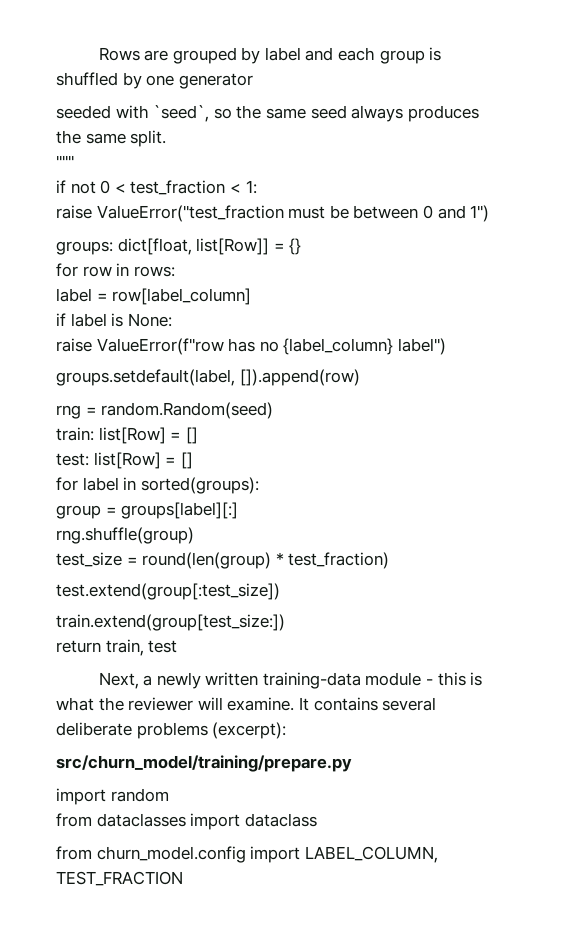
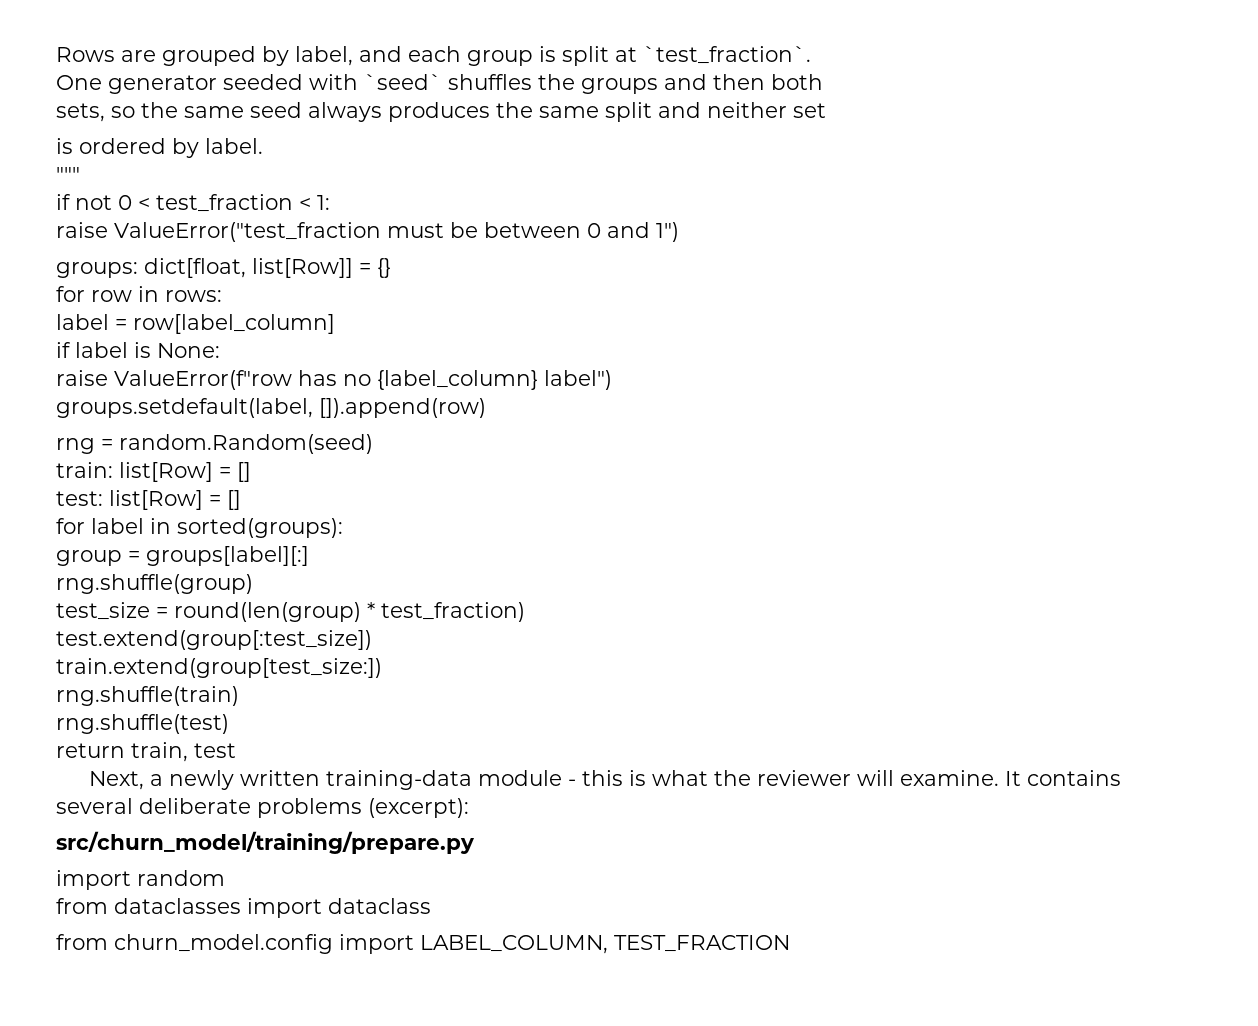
[264,47,301,61] label -> [295,46,353,66] label,
[56,72,175,89] shuffled by one -> [562,46,811,66] [56,75,102,90] split at `test_fraction`. // One
(253, 81) // -> (217, 84) none
[153,105,210,122] `seed`, -> [364,74,823,94] [56,103,105,122] `seed` shuffles the groups and then both // sets,
[130,130,167,147] split. -> [605,102,826,122] [56,138,263,158] split and neither set // is ordered by label.
(285, 622) none -> [56,686,239,706] [56,714,229,734] // rng.shuffle(train) // rng.shuffle(test)

